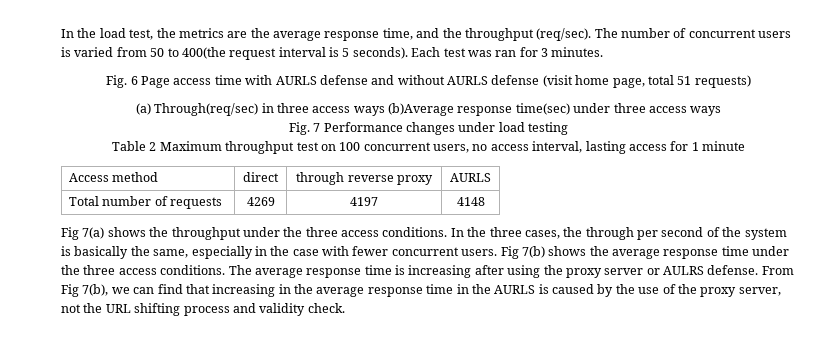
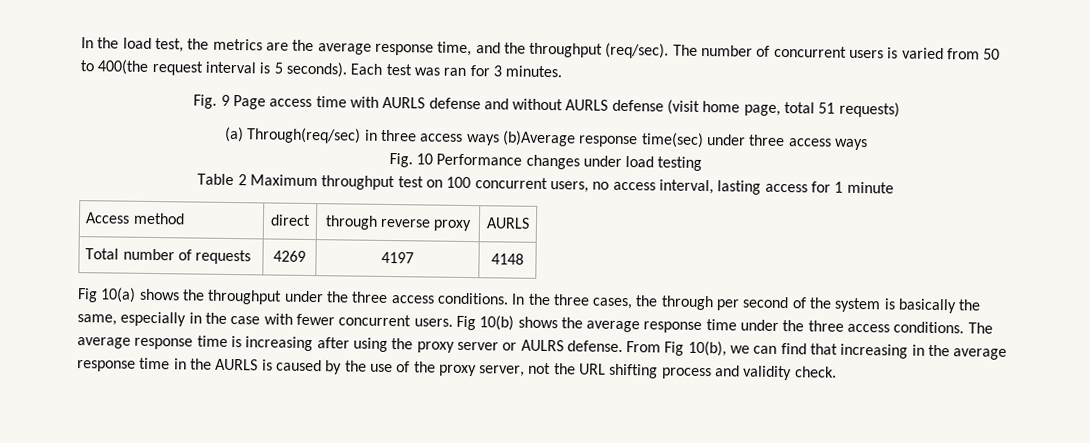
[130,76,138,85] 6 -> [220,94,230,106] 9
[313,123,321,132] 7 -> [415,153,433,165] 10
[82,227,105,239] 7(a) -> [100,287,137,303] 10(a)
[521,246,545,258] 7(b) -> [479,315,515,331] 10(b)
[82,284,109,296] 7(b), -> [687,340,727,357] 10(b),

